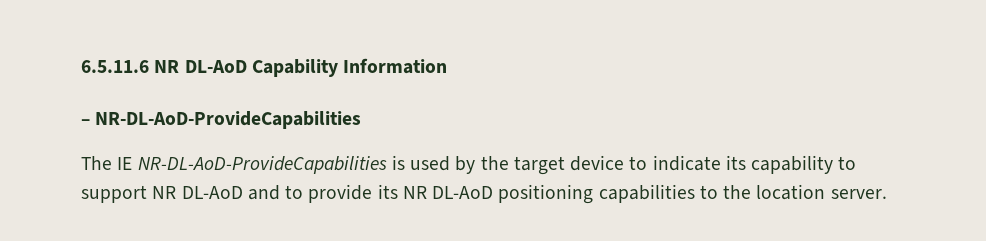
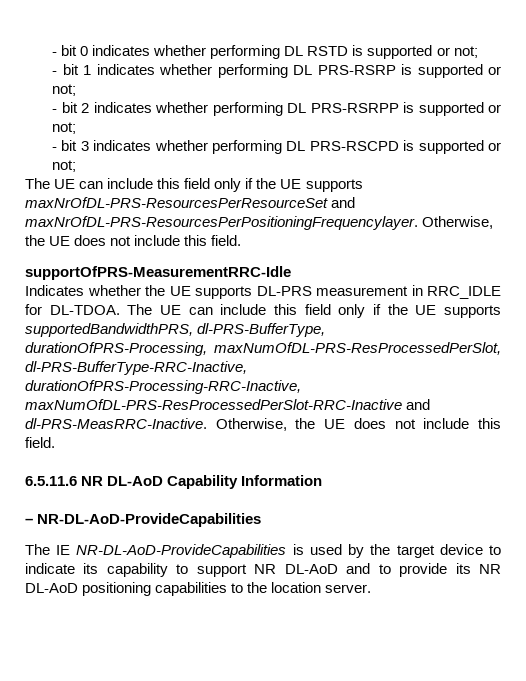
(81, 66) none -> [52,45,478,59] [52,64,502,78] [52,84,77,96] [52,102,501,116] [52,122,77,134] [52,140,501,154] [52,160,77,172] [25,178,363,192] [25,197,356,208] [25,216,494,230] [25,235,242,246] [25,266,291,280] [25,285,501,299] [25,304,502,318] [25,323,326,337] [25,342,501,356] [25,361,247,375] [25,380,301,394] [25,399,431,410] [25,418,502,431] [25,437,55,448] - bit 0 indicates whether performing DL RSTD is supported or not; // - bit 1 indicates whether performing DL PRS-RSRP is supported or not; // - bit 2 indicates whether performing DL PRS-RSRPP is supported or not; // - bit 3 indicates whether performing DL PRS-RSCPD is supported or not; // The UE can include this field only if the UE supports maxNrOfDL-PRS-ResourcesPerResourceSet and maxNrOfDL-PRS-ResourcesPerPositioningFrequencylayer. Otherwise, the UE does not include this field. // supportOfPRS-MeasurementRRC-Idle // Indicates whether the UE supports DL-PRS measurement in RRC_IDLE for DL-TDOA. The UE can include this field only if the UE supports supportedBandwidthPRS, dl-PRS-BufferType, durationOfPRS-Processing, maxNumOfDL-PRS-ResProcessedPerSlot, dl-PRS-BufferType-RRC-Inactive, durationOfPRS-Processing-RRC-Inactive, maxNumOfDL-PRS-ResProcessedPerSlot-RRC-Inactive and dl-PRS-MeasRRC-Inactive. Otherwise, the UE does not include this field. //

